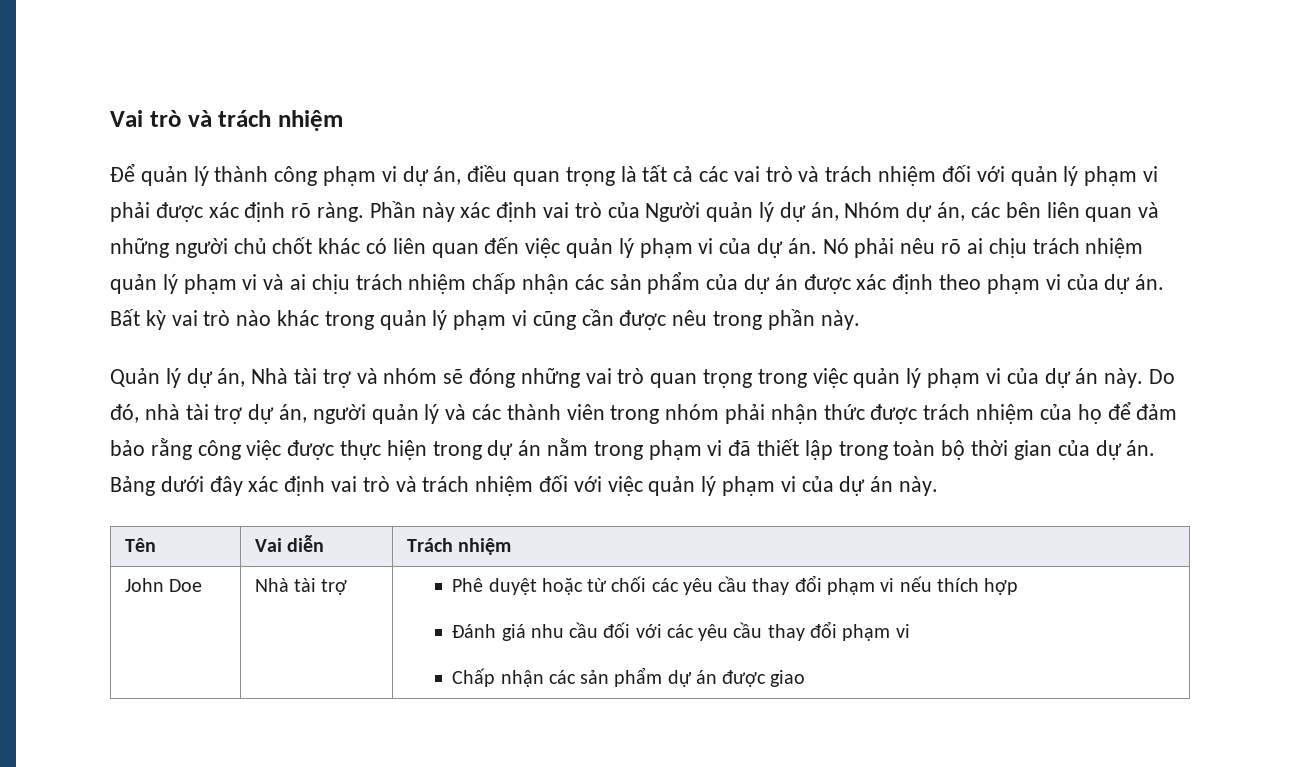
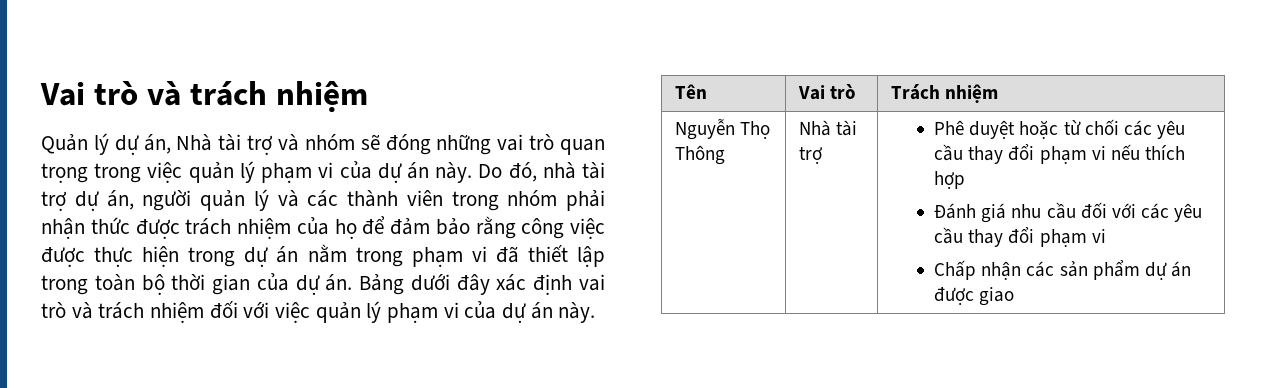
[110,164,1158,186] [110,201,1160,222] [110,237,1144,258] [110,272,1165,294] [110,309,860,330] // Để quản lý thành công phạm vi dự án, điều quan trọng là tất cả các vai trò và trách nhiệm đối với quản lý phạm vi phải được xác định rõ ràng. Phần này xác định vai trò của Người quản lý dự án, Nhóm dự án, các bên liên quan và những người chủ chốt khác có liên quan đến việc quản lý phạm vi của dự án. Nó phải nêu rõ ai chịu trách nhiệm quản lý phạm vi và ai chịu trách nhiệm chấp nhận các sản phẩm của dự án được xác định theo phạm vi của dự án. Bất kỳ vai trò nào khác trong quản lý phạm vi cũng cần được nêu trong phần này. -> (368, 96) none
[286,535,324,552] diễn -> [829,84,856,99] trò
[124,578,202,592] John Doe -> [674,119,770,140] [674,145,725,165] Nguyễn Thọ Thông

